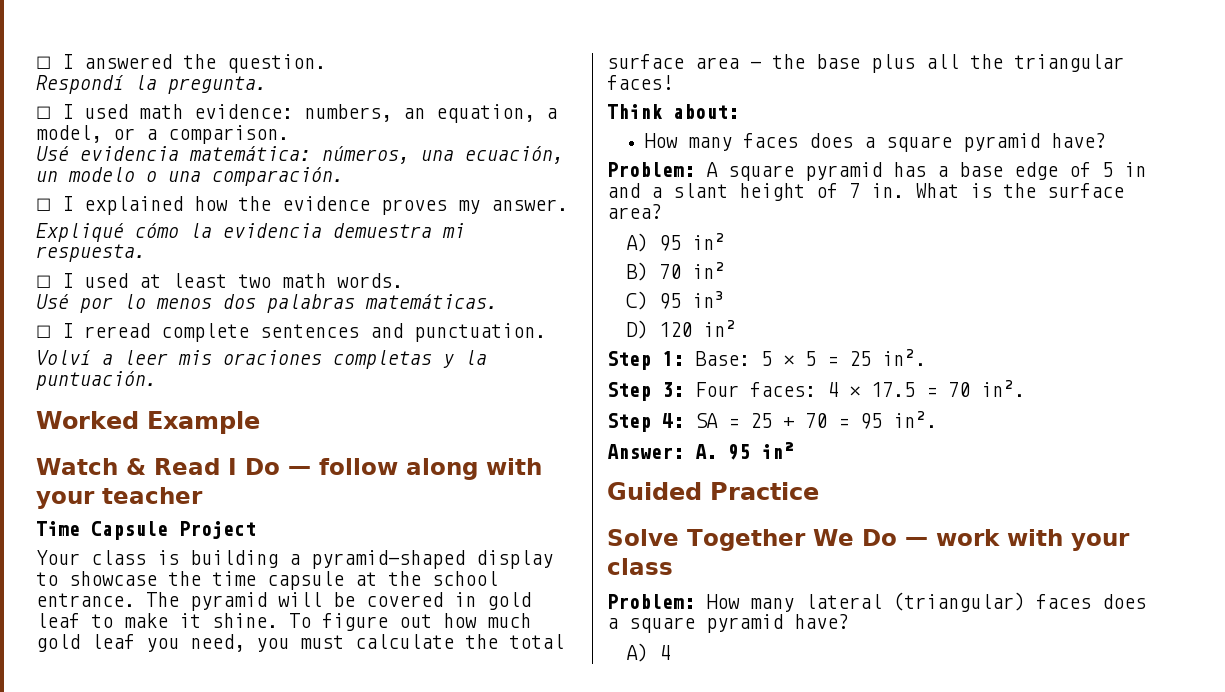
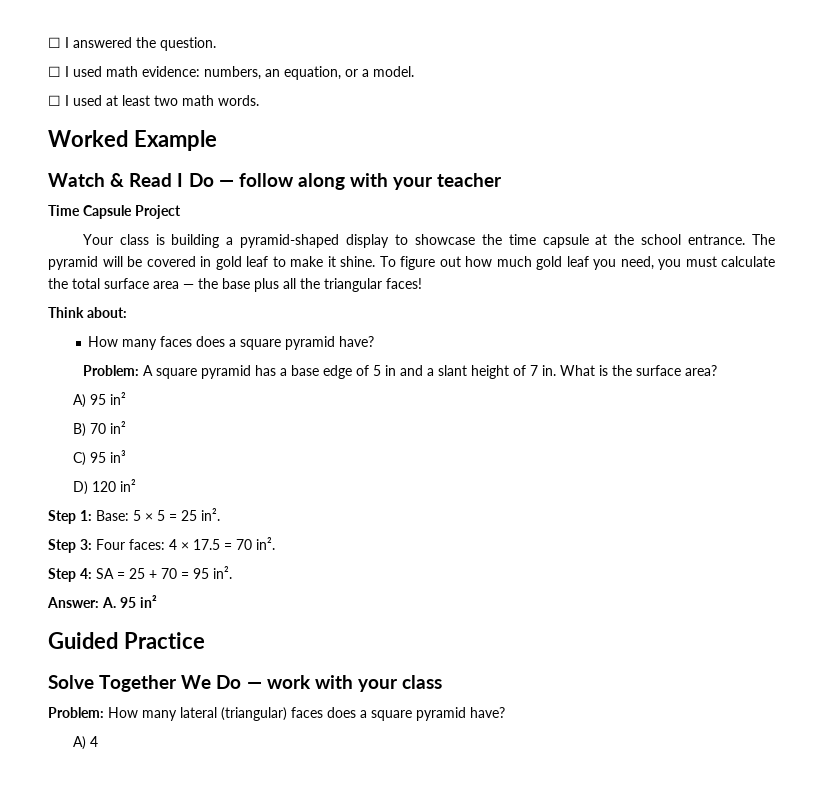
[36,75,267,94] // Respondí la pregunta. -> (216, 44) none
[546,108,557,119] [36,125,289,144] [36,146,564,164] [36,167,344,186] [36,196,568,215] [36,223,465,242] [36,244,146,262] a model, or a comparison. // Usé evidencia matemática: números, una ecuación, un modelo o una comparación. // ☐ I explained how the evidence proves my answer. // Expliqué cómo la evidencia demuestra mi respuesta. -> [345,66,414,77] or a model.
[36,294,498,313] [36,323,546,342] [36,350,487,369] [36,371,157,390] // Usé por lo menos dos palabras matemáticas. // ☐ I reread complete sentences and punctuation. // Volví a leer mis oraciones completas y la puntuación. -> (259, 100) none

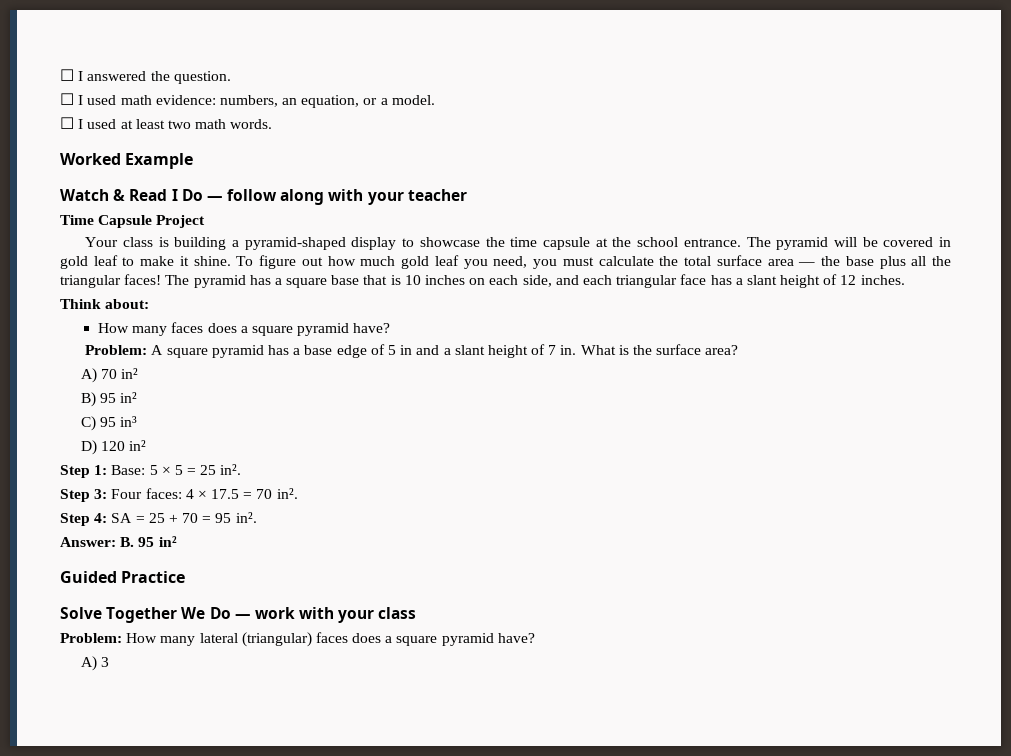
(422, 283) none -> [165,274,905,288] The pyramid has a square base that is 10 inches on each side, and each triangular face has a slant height of 12 inches.
[89,394,106,405] 95 -> [101,369,118,379] 70
[89,423,106,434] 70 -> [100,393,117,403] 95
[102,597,116,608] A. -> [120,537,135,547] B.
[89,736,98,747] 4 -> [101,657,110,667] 3

